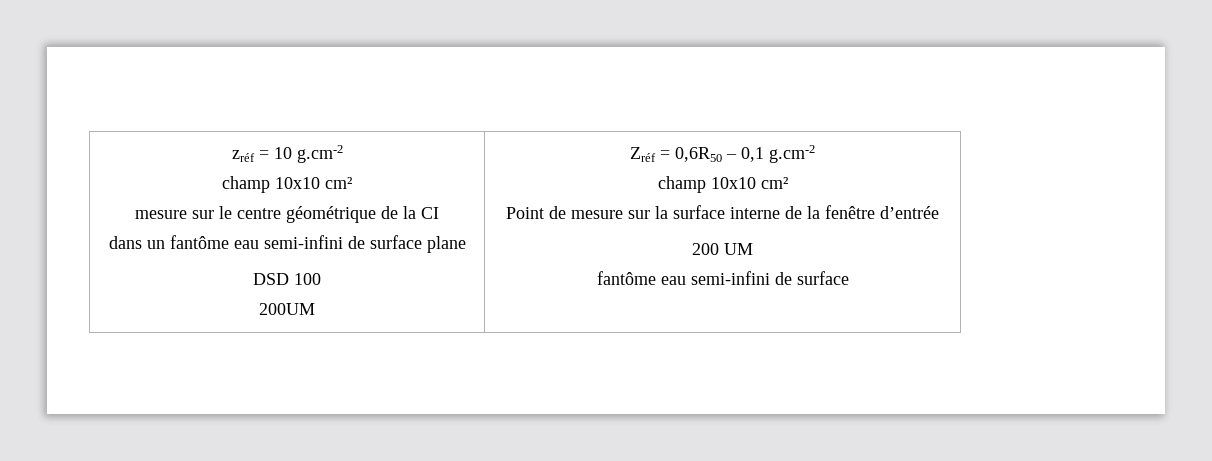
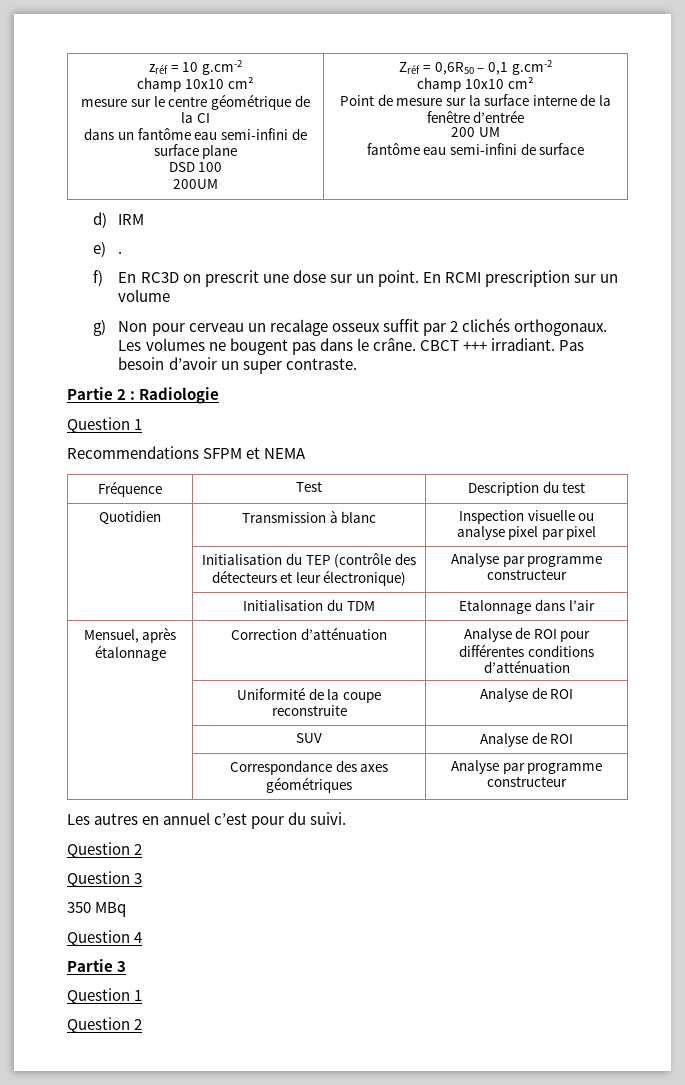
(849, 278) none -> [92,212,145,228] [92,241,123,257] [92,270,619,287] [118,289,171,302] [92,318,607,336] [118,338,585,355] [118,357,357,374] [67,387,220,404] [67,417,143,433] [67,446,307,459] [98,481,162,497] [296,481,322,492] [467,481,586,496] [99,510,161,525] [241,510,377,523] [458,510,595,524] [456,526,597,540] [202,553,416,568] [211,570,407,586] [450,553,603,567] [487,569,567,580] [243,599,375,611] [459,599,595,614] [83,627,177,643] [94,645,166,661] [231,627,387,640] [463,627,591,642] [459,644,594,657] [483,660,570,673] [237,687,381,703] [271,705,347,716] [479,687,574,702] [296,733,322,743] [479,732,574,747] [229,760,389,775] [266,777,352,793] [450,760,603,774] [487,776,567,787] [67,812,347,829] [67,842,143,858] [67,871,143,887] [67,902,127,917] [67,930,143,946] [67,959,127,972] [67,988,143,1004] [67,1017,143,1033] // d) IRM // e) . // f) En RC3D on prescrit une dose sur un point. En RCMI prescription sur un volume // g) Non pour cerveau un recalage osseux suffit par 2 clichés orthogonaux. Les volumes ne bougent pas dans le crâne. CBCT +++ irradiant. Pas besoin d’avoir un super contraste. // Partie 2 : Radiologie // Question 1 // Recommendations SFPM et NEMA // Fréquence | Test | Description du test // Quotidien | Transmission à blanc | Inspection visuelle ou analyse pixel par pixel // | Initialisation du TEP (contrôle des détecteurs et leur électronique) | Analyse par programme constructeur // | Initialisation du TDM | Etalonnage dans l’air // Mensuel, après étalonnage | Correction d’atténuation | Analyse de ROI pour différentes conditions d’atténuation // | Uniformité de la coupe reconstruite | Analyse de ROI // | SUV | Analyse de ROI // | Correspondance des axes géométriques | Analyse par programme constructeur // Les autres en annuel c’est pour du suivi. // Question 2 // Question 3 // 350 MBq // Question 4 // Partie 3 // Question 1 // Question 2

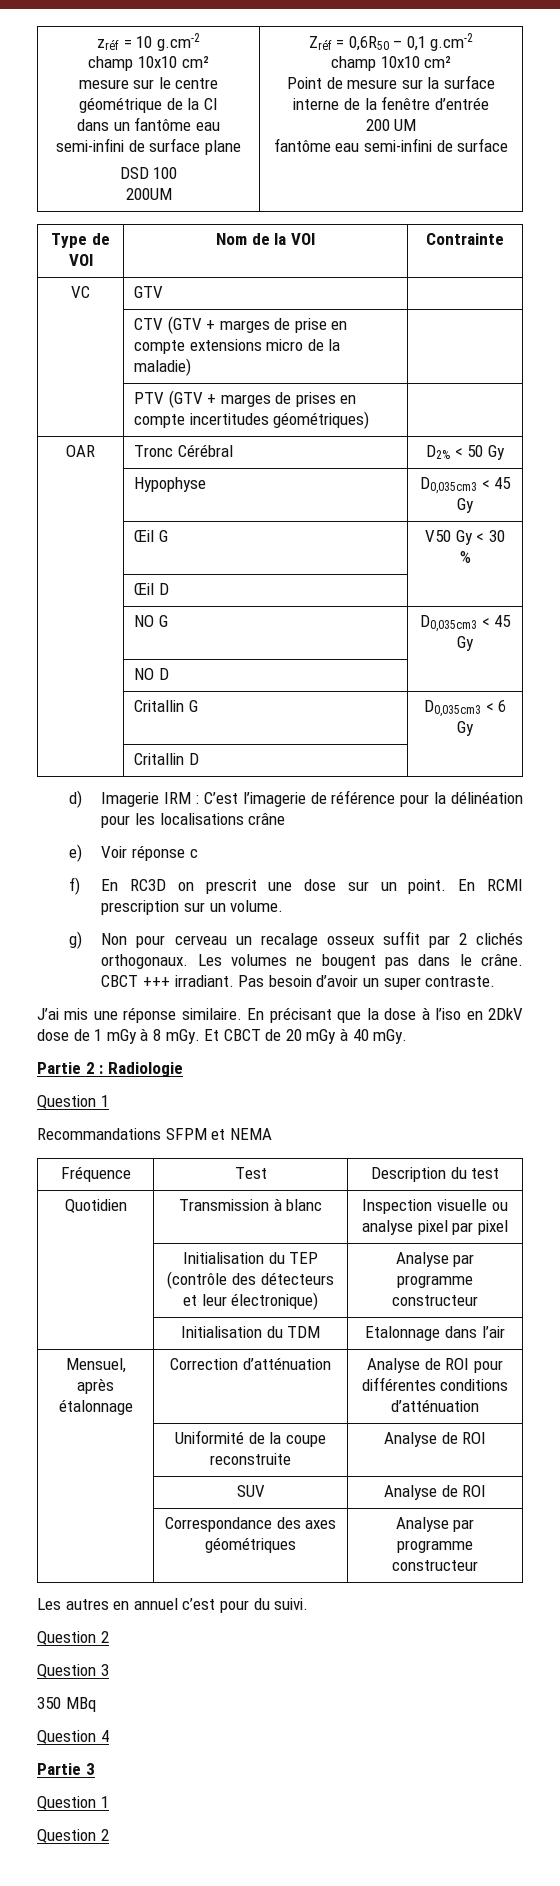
(585, 149) none -> [51,233,110,248] [68,254,93,266] [216,233,315,245] [426,233,504,245] [71,286,90,298] [133,286,163,298] [133,316,348,334] [133,339,341,354] [133,358,191,376] [133,390,357,408] [133,411,370,429] [66,445,95,457] [133,444,233,457] [426,445,505,460] [133,477,206,492] [419,477,512,494] [457,498,474,513] [133,530,168,542] [425,530,505,545] [459,551,471,563] [133,583,169,595] [133,615,168,627] [419,615,512,632] [457,636,474,651] [133,668,169,680] [133,700,198,712] [423,700,507,717] [457,721,474,736] [133,753,199,765] // Type de VOI | Nom de la VOI | Contrainte // VC | GTV | // | CTV (GTV + marges de prise en compte extensions micro de la maladie) | // | PTV (GTV + marges de prises en compte incertitudes géométriques) | // OAR | Tronc Cérébral | D2% < 50 Gy // | Hypophyse | D0,035cm3 < 45 Gy // | Œil G | V50 Gy < 30 % // | Œil D | // | NO G | D0,035cm3 < 45 Gy // | NO D | // | Critallin G | D0,035cm3 < 6 Gy // | Critallin D |
(107, 220) none -> [101,792,160,807] Imagerie
[92,241,123,257] // e) . -> [196,790,523,807] [101,813,286,828] [69,844,198,862] : C’est l’imagerie de référence pour la délinéation pour les localisations crâne // e) Voir réponse c
[118,289,171,302] volume -> [230,900,284,912] volume.
(357, 364) none -> [37,1007,523,1023] [37,1028,408,1044] // J’ai mis une réponse similaire. En précisant que la dose à l’iso en 2DkV dose de 1 mGy à 8 mGy. Et CBCT de 20 mGy à 40 mGy.
[67,446,199,459] Recommendations -> [37,1128,161,1140] Recommandations

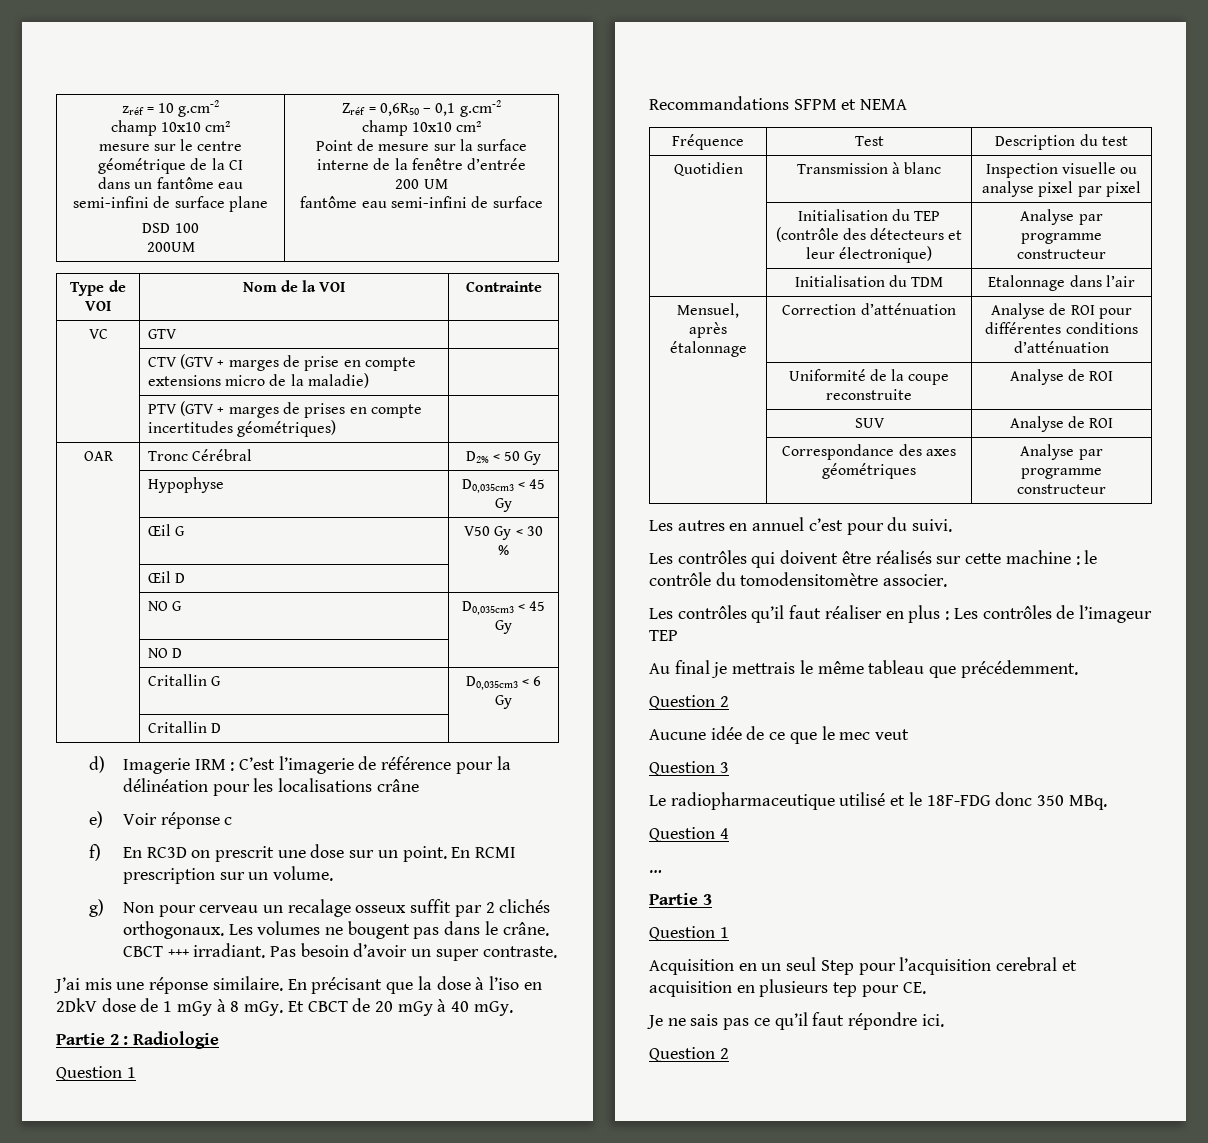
[37,1631,109,1645] [37,1664,109,1678] [37,1697,96,1712] Question 2 // Question 3 // 350 MBq -> [649,550,1098,568] [649,572,948,587] [649,605,1152,623] [649,630,678,641] [649,660,1078,678] [649,695,729,710] [649,726,910,744] [649,761,729,776] [649,792,1107,810] Les contrôles qui doivent être réalisés sur cette machine : le contrôle du tomodensitomètre associer. // Les contrôles qu’il faut réaliser en plus : Les contrôles de l’imageur TEP // Au final je mettrais le même tableau que précédemment. // Question 2 // Aucune idée de ce que le mec veut // Question 3 // Le radiopharmaceutique utilisé et le 18F-FDG donc 350 MBq.
(109, 1736) none -> [649,870,662,873] // …
(109, 1802) none -> [649,957,1077,975] [649,979,926,997] [647,1012,944,1030] // Acquisition en un seul Step pour l’acquisition cerebral et acquisition en plusieurs tep pour CE. // Je ne sais pas ce qu’il faut répondre ici.

